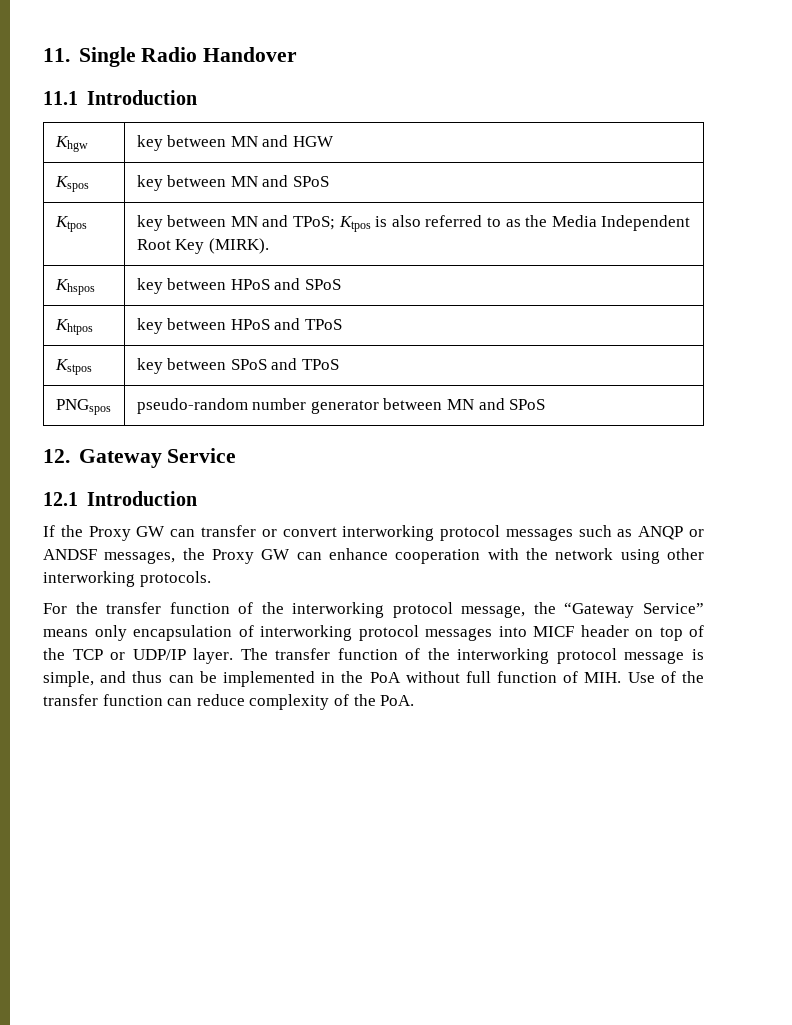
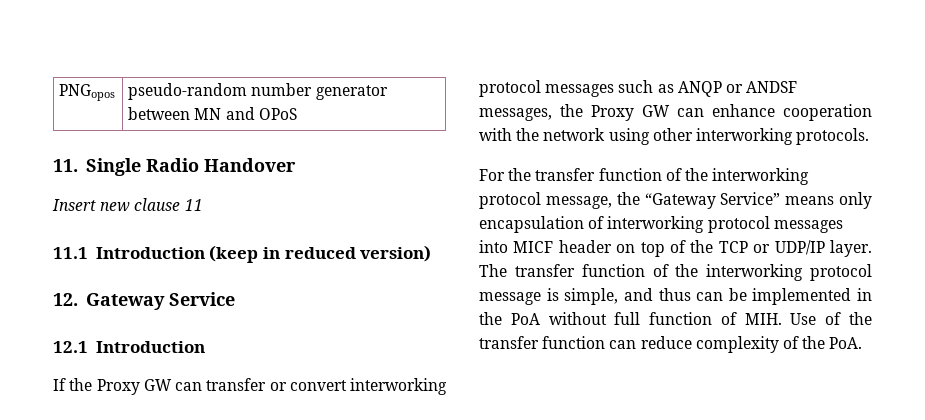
[43,47,298,67] [43,90,197,105] [54,136,88,152] [136,135,335,151] [54,176,89,192] [136,175,330,191] [54,216,87,232] [136,215,691,232] [136,238,269,254] [54,279,95,295] [136,278,342,294] [54,319,93,335] [136,318,343,334] [54,359,92,375] [136,358,340,374] [55,399,111,415] 11. Single Radio Handover // 11.1 Introduction // Khgw | key between MN and HGW // Kspos | key between MN and SPoS // Ktpos | key between MN and TPoS; Ktpos is also referred to as the Media Independent Root Key (MIRK). // Khspos | key between HPoS and SPoS // Khtpos | key between HPoS and TPoS // Kstpos | key between SPoS and TPoS // PNGspos -> [59,84,116,101] PNGopos
[509,399,546,410] SPoS -> [258,108,297,120] [53,158,296,176] [52,198,203,212] [53,245,432,263] OPoS // 11. Single Radio Handover // Insert new clause 11 // 11.1 Introduction (keep in reduced version)

